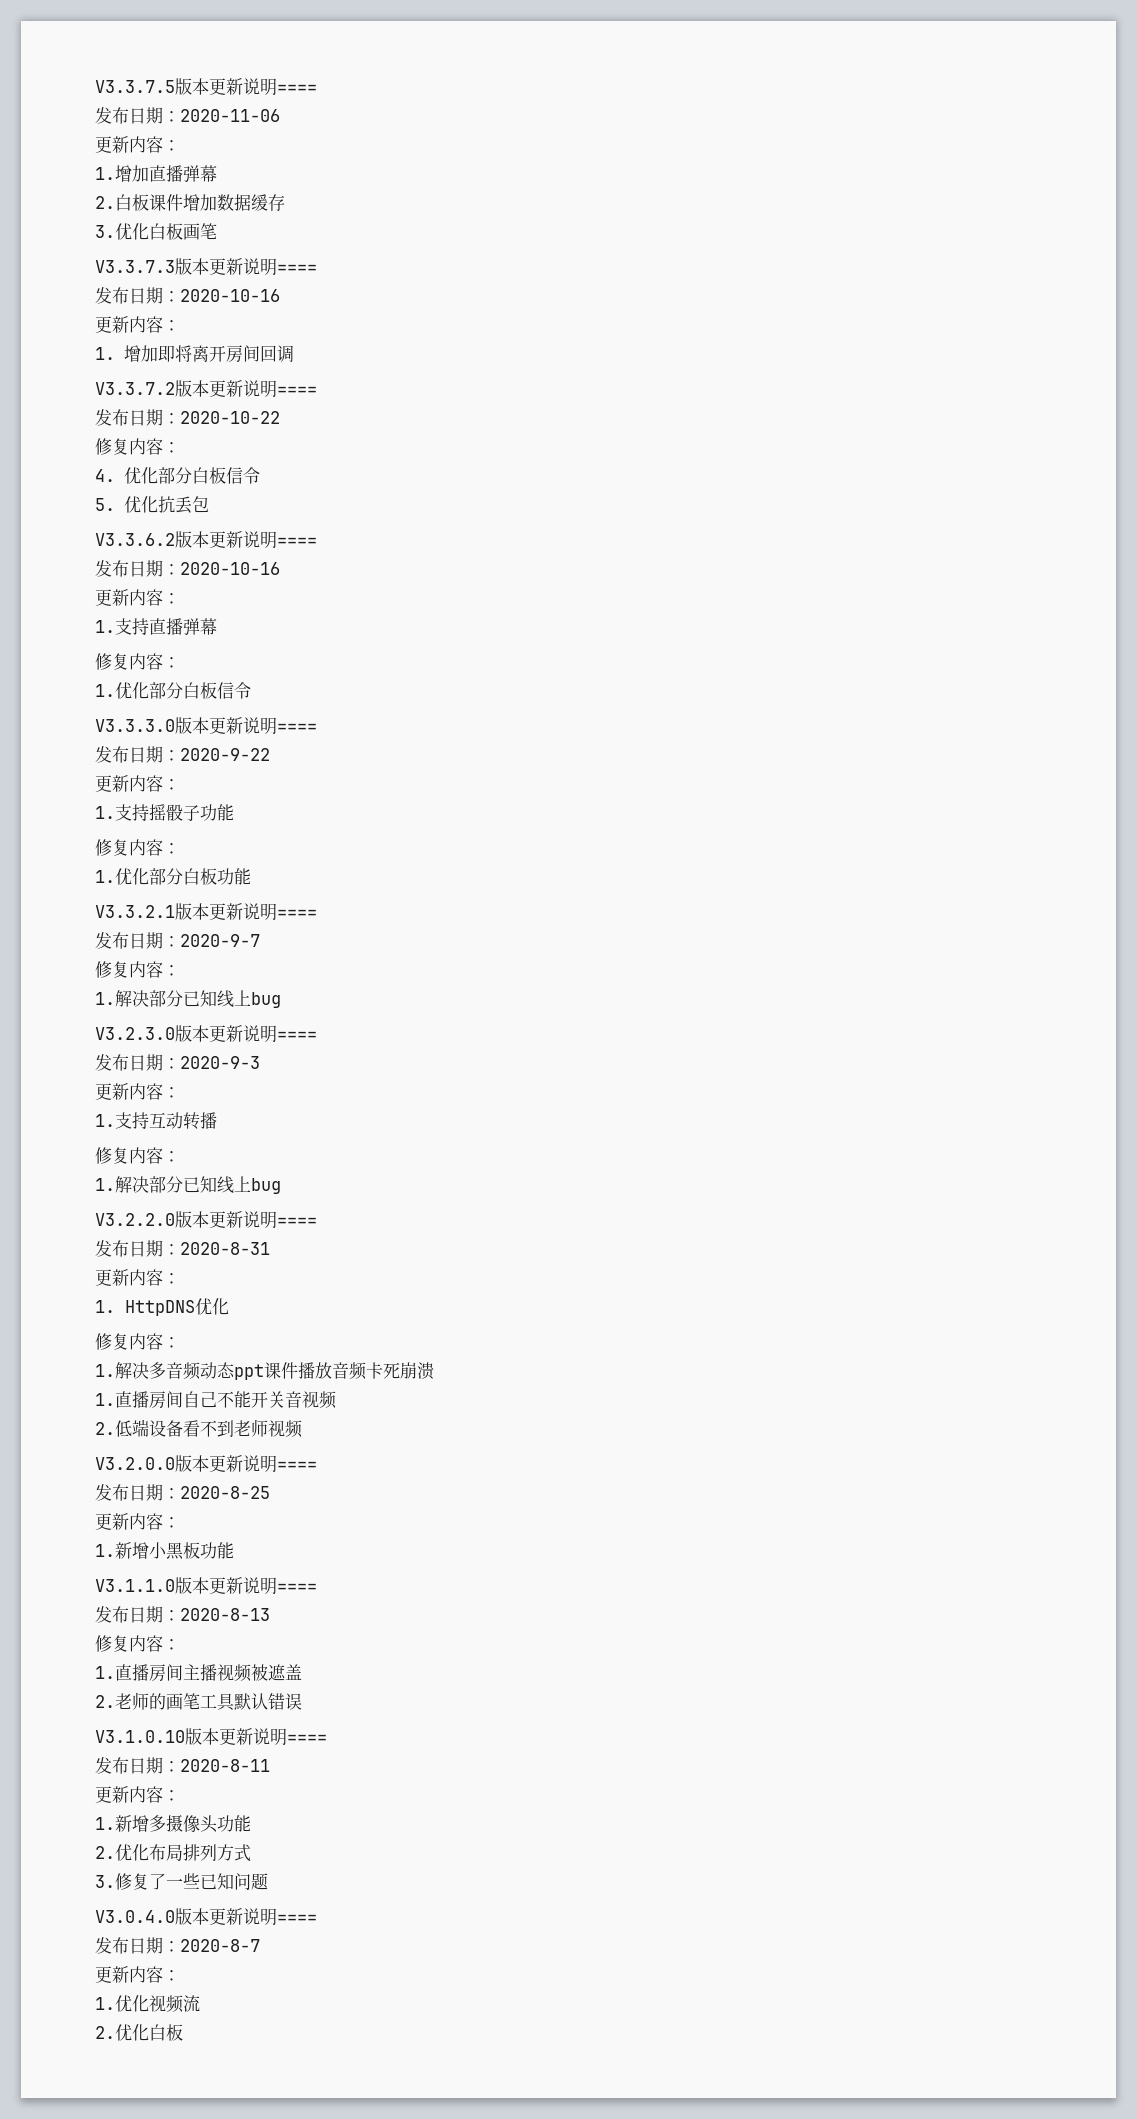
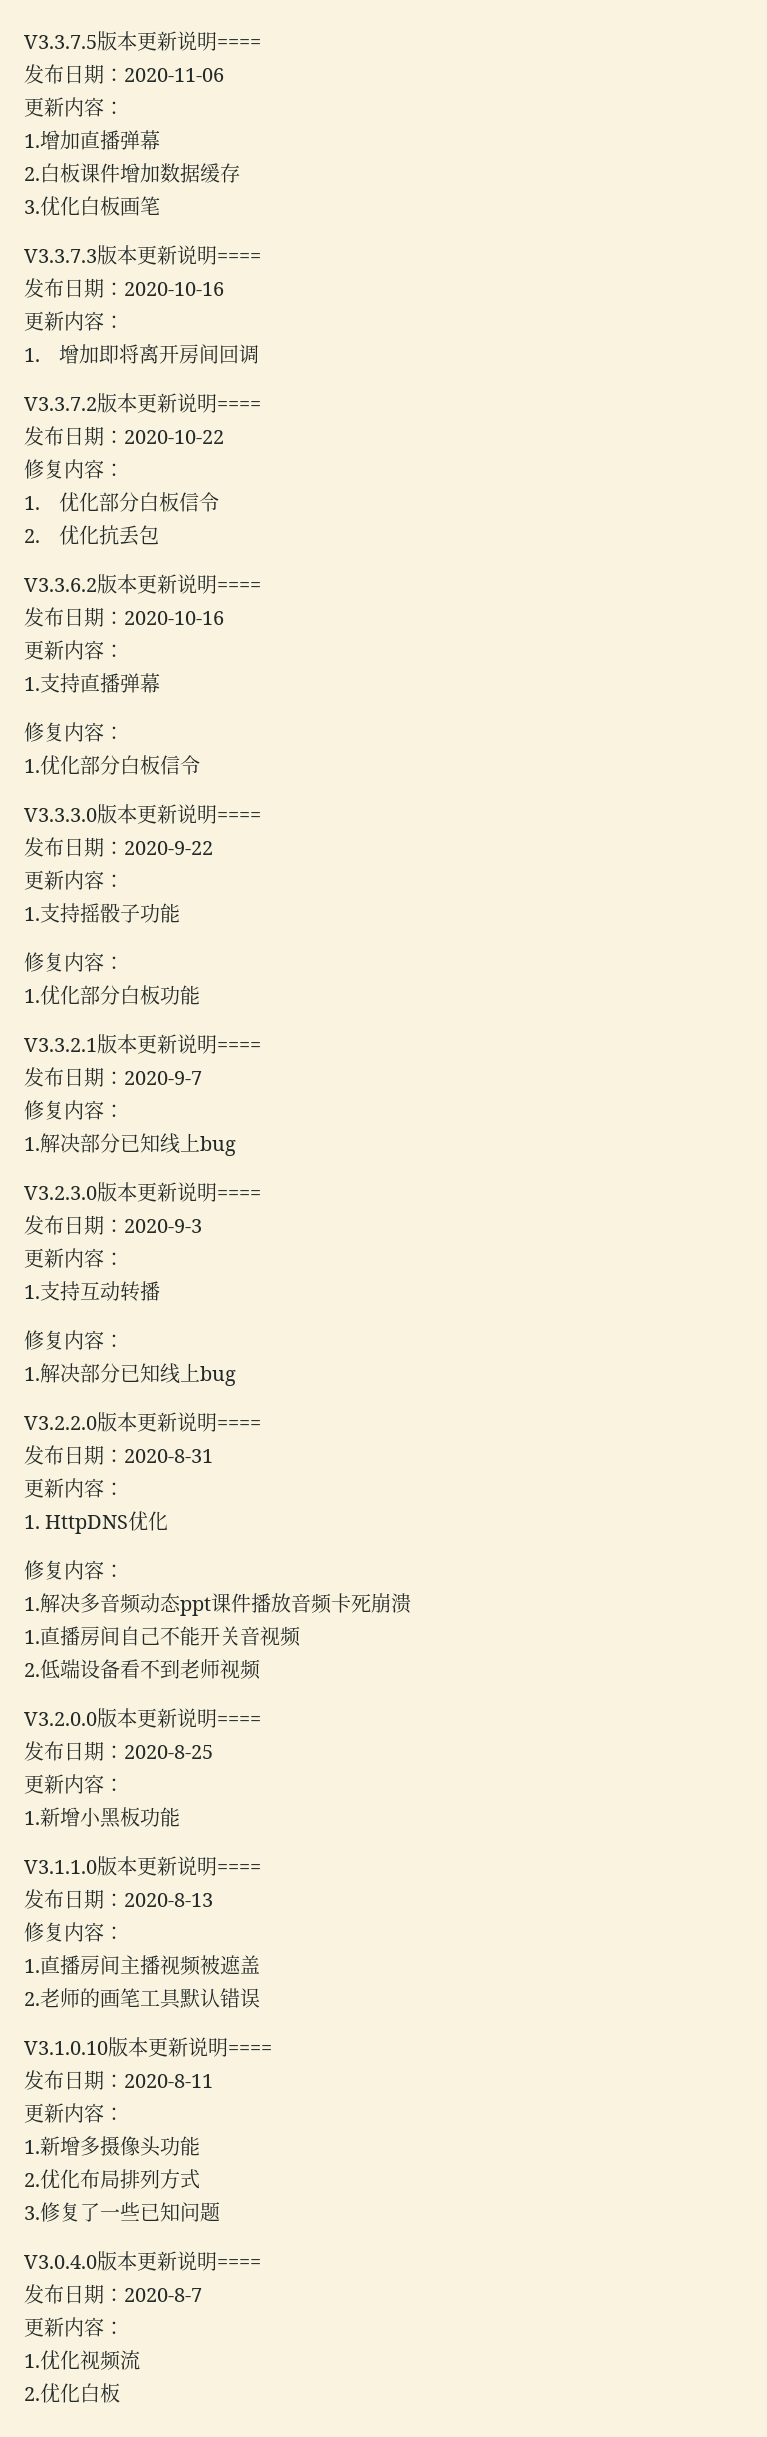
[95,467,260,484] [95,498,115,511] 4.优化部分白板信令 // 5. -> [24,492,219,512] [24,529,40,543] 1.优化部分白板信令 // 2.

